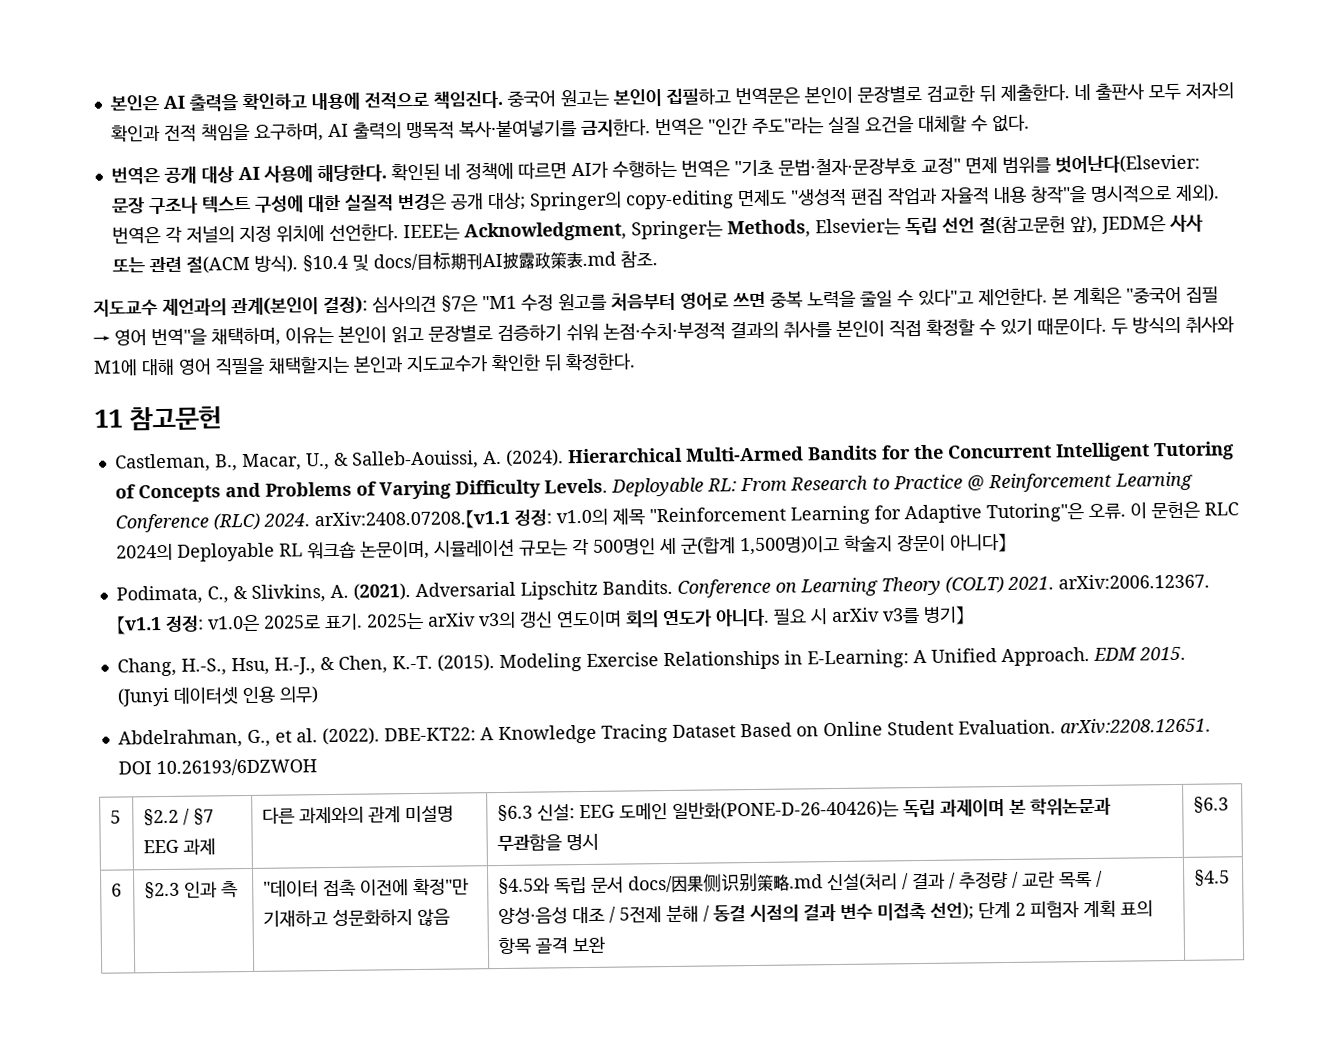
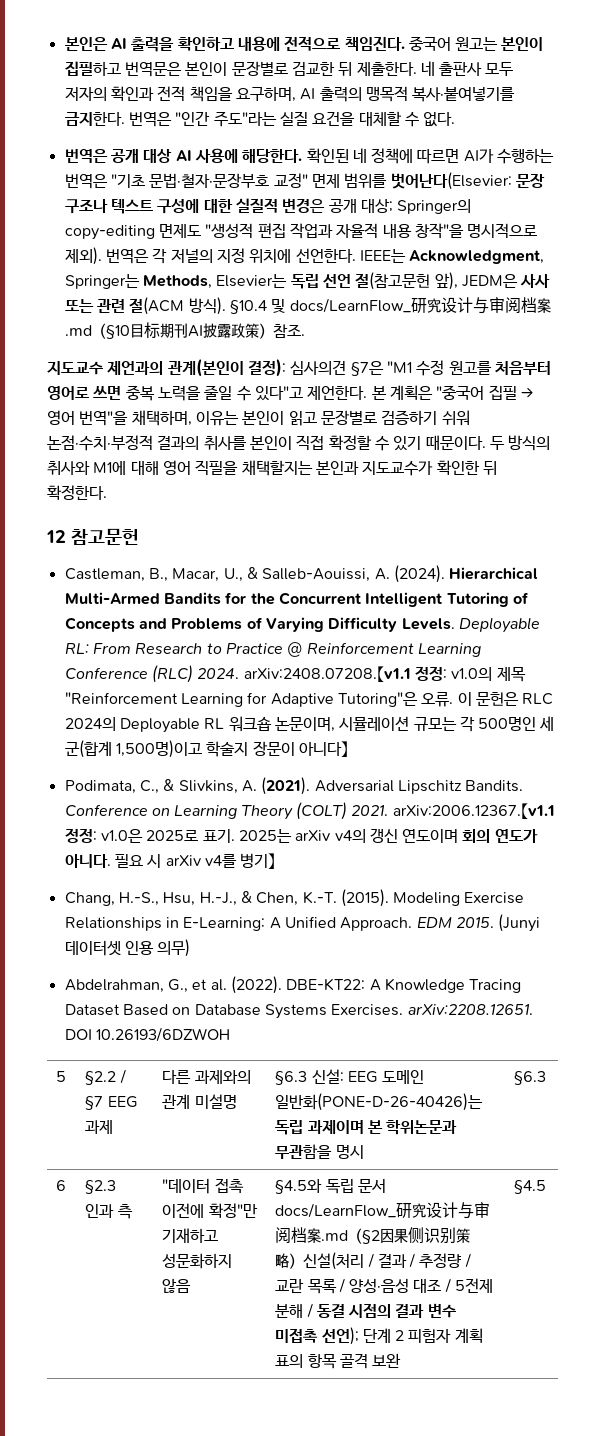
[372,253,418,271] docs/ -> [289,297,551,314] [64,323,130,339] docs/LearnFlow_研究设计与审阅档案.md（§10
[565,251,616,269] 表.md -> [258,323,273,339] ）
[94,409,123,428] 11 -> [46,530,66,543] 12
[477,611,516,629] v3의 -> [334,829,366,843] v4의
[881,608,920,624] v3를 -> [204,854,237,868] v4를
[822,719,1056,737] Online Student Evaluation. -> [194,1004,404,1019] Database Systems Exercises.
[628,875,674,893] docs/ -> [275,1202,491,1219] [275,1227,381,1244] docs/LearnFlow_研究设计与审阅档案.md（§2
[789,874,824,889] .md -> [289,1253,304,1269] ）

